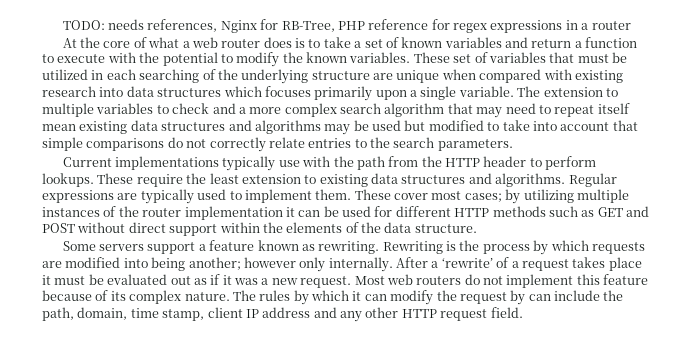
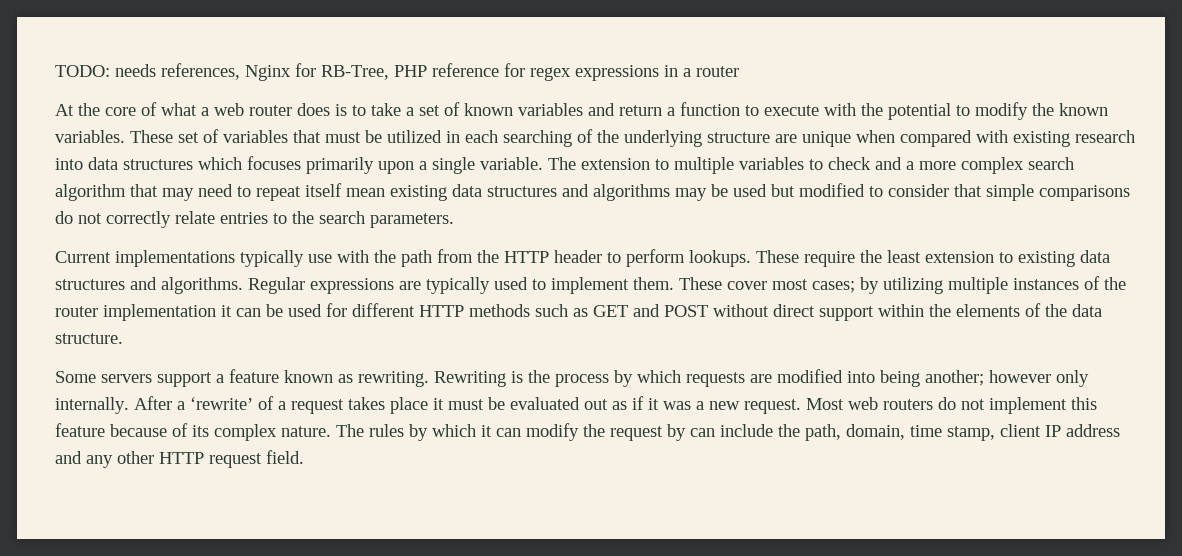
[502,120,610,131] take into account -> [888,184,949,197] consider

